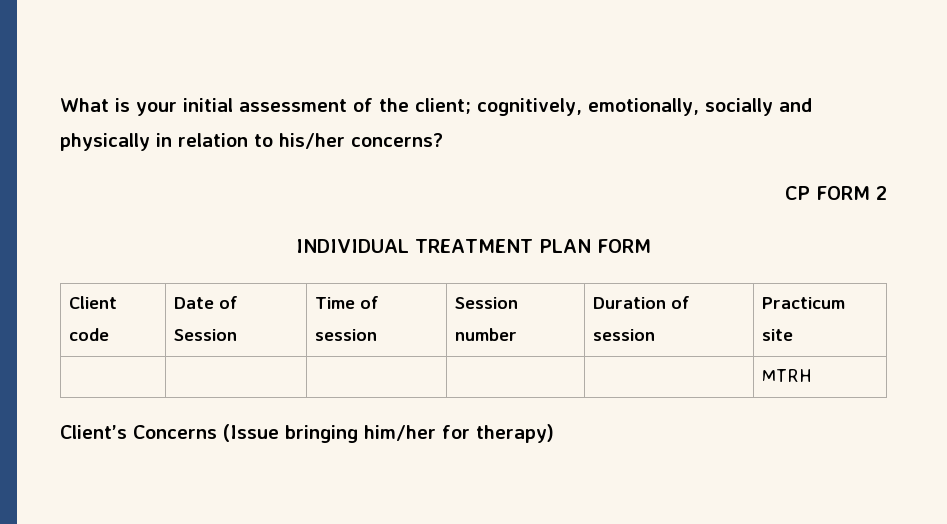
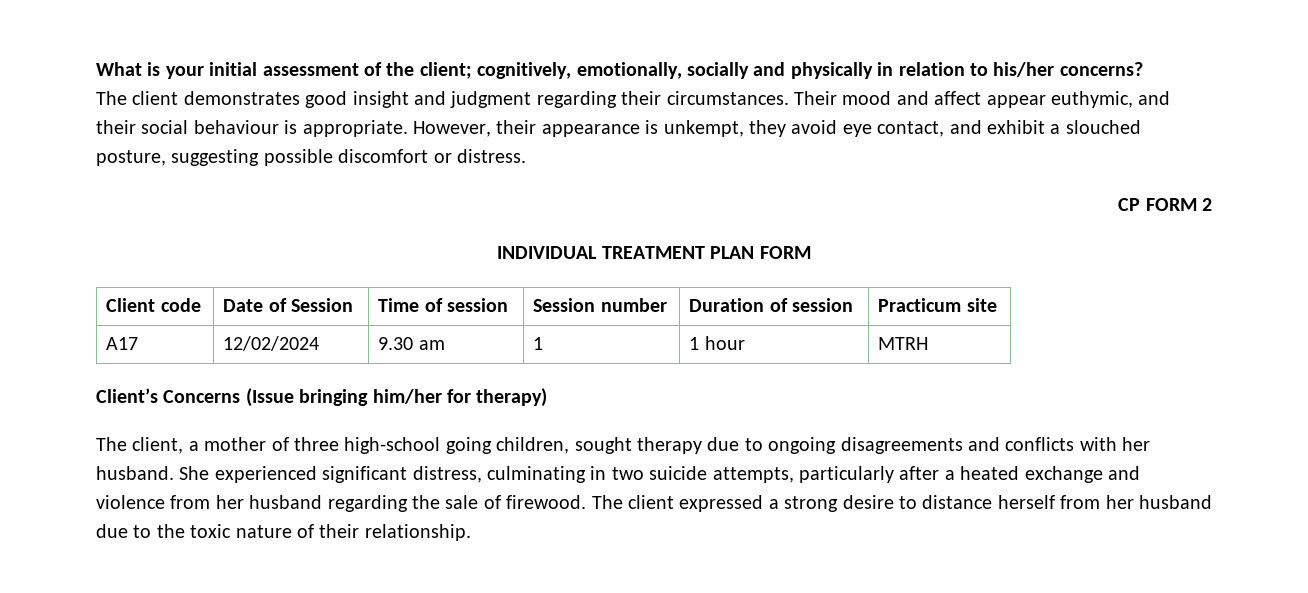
(443, 140) none -> [96,91,1171,108] [96,120,1141,137] [96,149,526,166] // The client demonstrates good insight and judgment regarding their circumstances. Their mood and affect appear euthymic, and their social behaviour is appropriate. However, their appearance is unkempt, they avoid eye contact, and exhibit a slouched posture, suggesting possible discomfort or distress.
(794, 335) | | | | -> [106,337,139,350] [223,336,320,351] [378,337,445,350] [533,337,544,350] [689,336,745,350] A17 | 12/02/2024 | 9.30 am | 1 | 1 hour
(554, 433) none -> [96,437,1151,454] [96,466,1140,483] [96,495,1212,512] [96,524,471,541] // The client, a mother of three high-school going children, sought therapy due to ongoing disagreements and conflicts with her husband. She experienced significant distress, culminating in two suicide attempts, particularly after a heated exchange and violence from her husband regarding the sale of firewood. The client expressed a strong desire to distance herself from her husband due to the toxic nature of their relationship.

